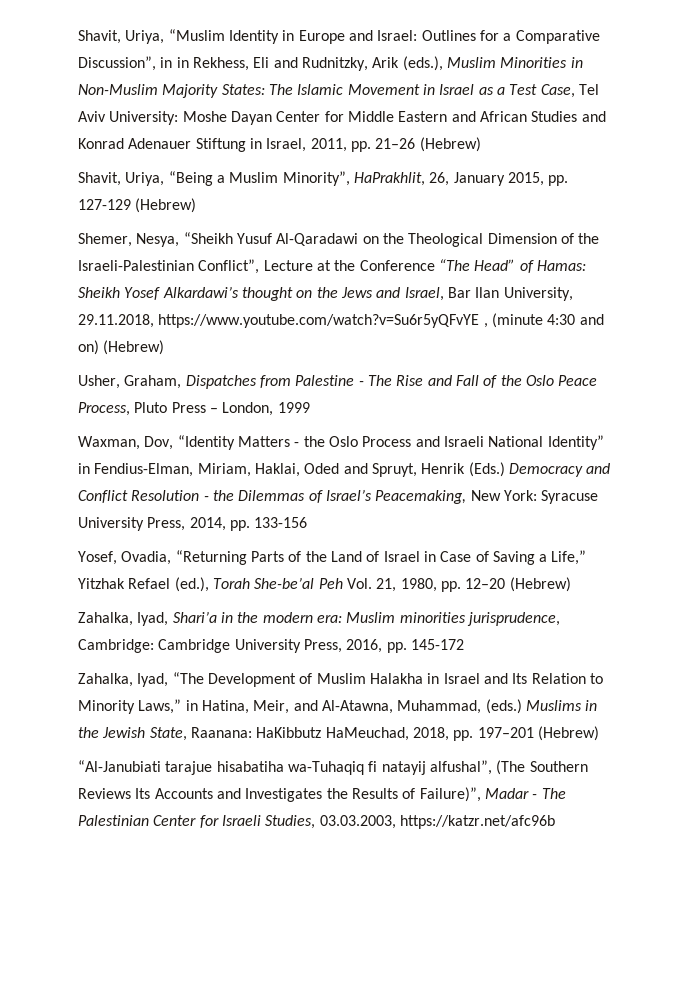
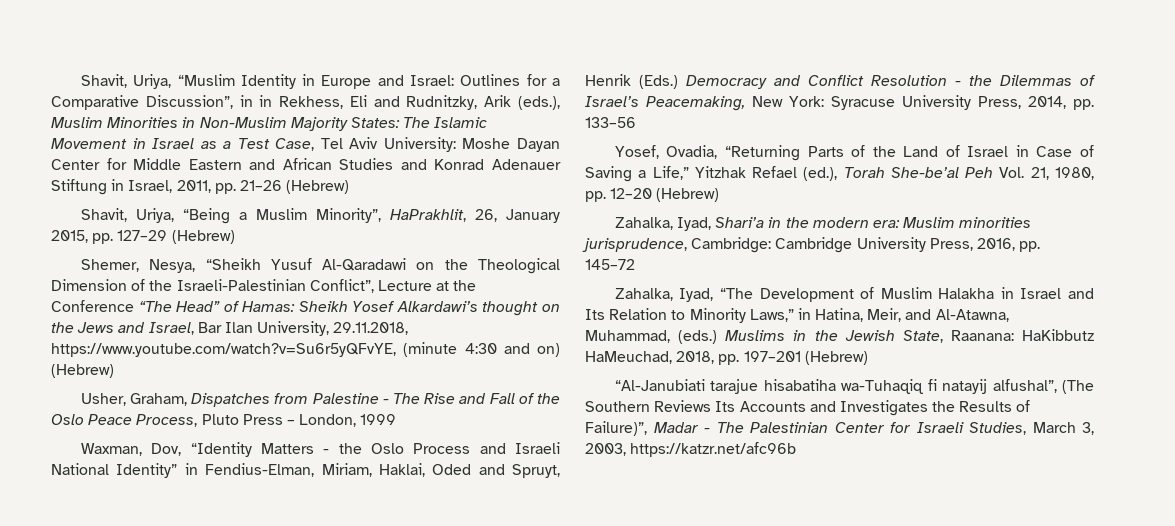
[78,199,131,210] 127-129 -> [117,230,168,241] 127–29
[158,314,488,328] https://www.youtube.com/watch?v=Su6r5yQFvYE , -> [51,343,396,357] https://www.youtube.com/watch?v=Su6r5yQFvYE,
[254,517,308,528] 133-156 -> [585,117,636,128] 133–56
[410,639,464,650] 145-172 -> [585,259,635,270] 145–72
[319,815,396,829] 03.03.2003, -> [1032,422,1094,435] [585,443,626,456] March 3, 2003,

